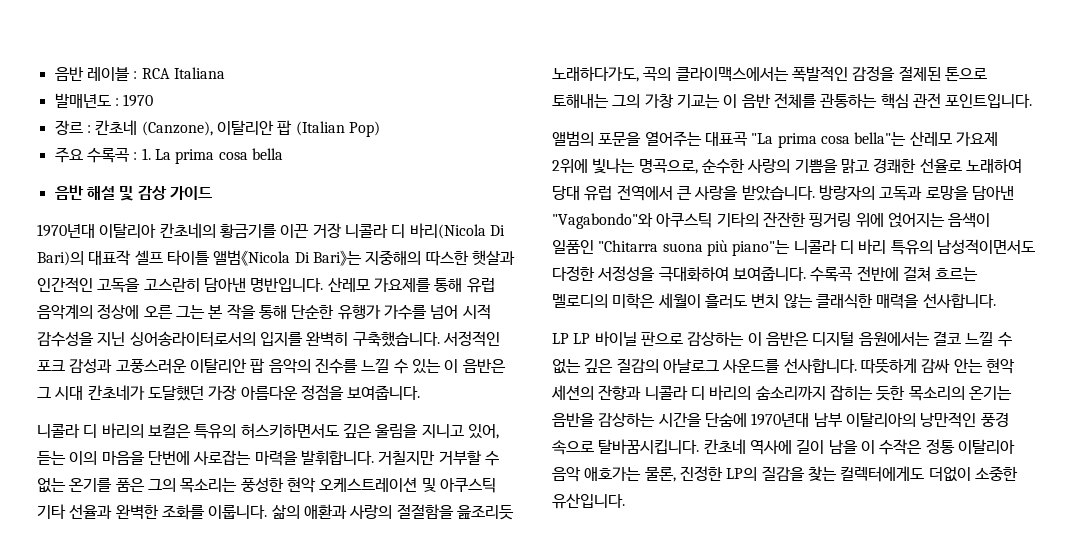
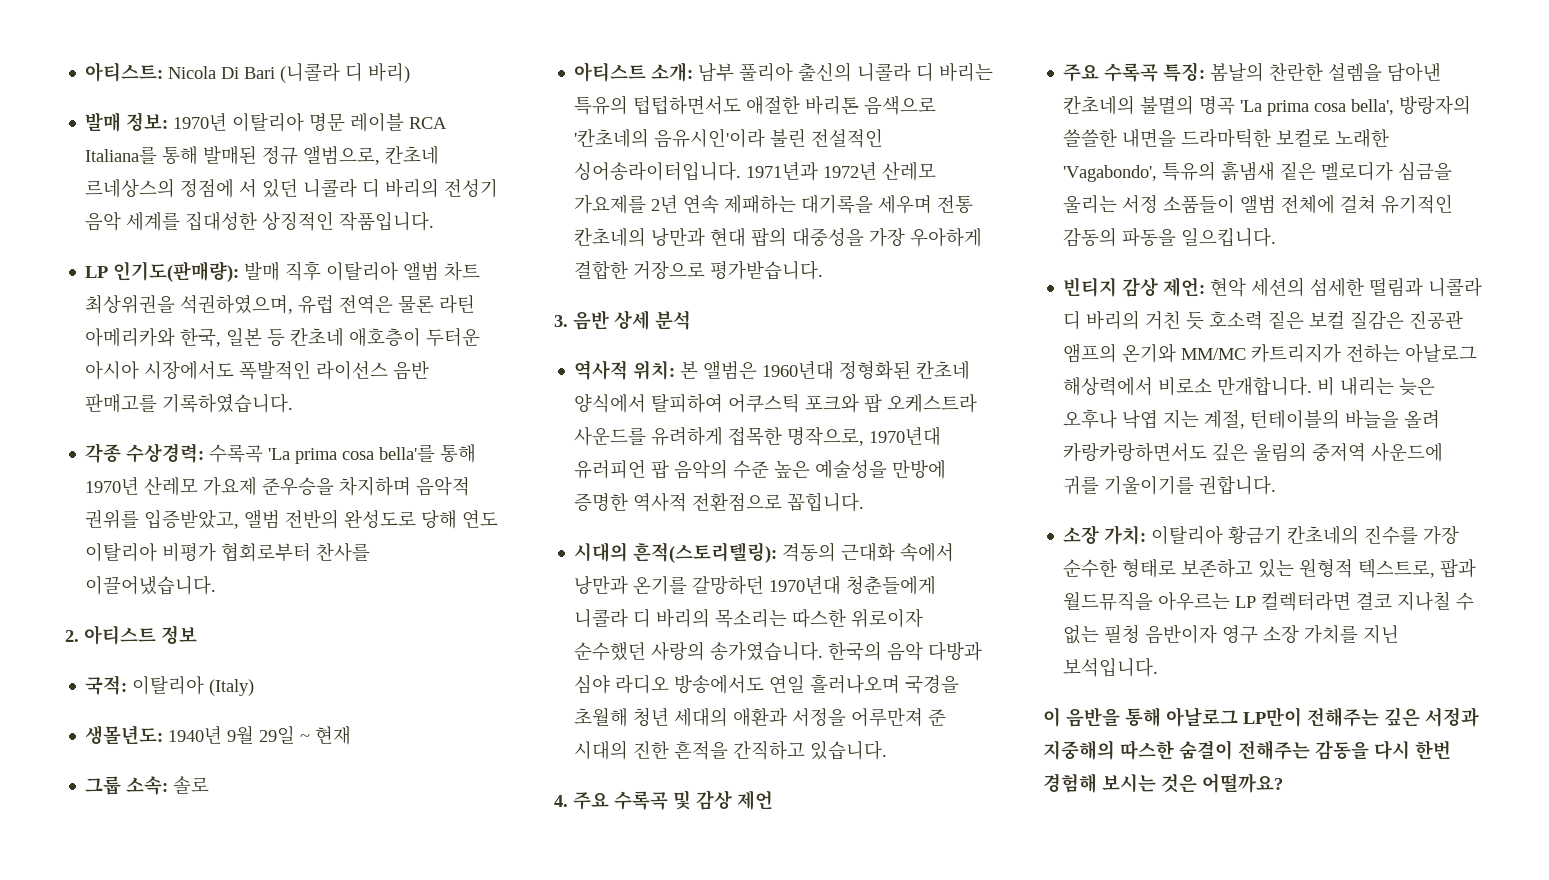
[54,67,225,81] [54,93,154,108] [54,120,380,137] [54,147,283,164] [54,185,212,201] [37,223,505,239] [37,250,515,266] [37,277,495,293] [37,304,491,320] [37,331,500,347] [37,358,506,374] [37,385,421,401] [37,423,499,439] [37,450,499,466] [37,477,496,493] [37,504,514,520] [552,66,987,82] [552,93,1033,109] [552,131,998,148] [552,158,1022,174] [552,185,1014,201] [552,212,991,229] [552,239,1035,256] [552,266,979,282] [552,293,996,309] [552,331,1012,347] [552,358,1015,374] [551,385,1012,401] [552,412,1009,428] [552,439,1015,455] [552,466,1018,482] [552,493,625,509] 음반 레이블 : RCA Italiana // 발매년도 : 1970 // 장르 : 칸초네 (Canzone), 이탈리안 팝 (Italian Pop) // 주요 수록곡 : 1. La prima cosa bella // 음반 해설 및 감상 가이드 // 1970년대 이탈리아 칸초네의 황금기를 이끈 거장 니콜라 디 바리(Nicola Di Bari)의 대표작 셀프 타이틀 앨범《Nicola Di Bari》는 지중해의 따스한 햇살과 인간적인 고독을 고스란히 담아낸 명반입니다. 산레모 가요제를 통해 유럽 음악계의 정상에 오른 그는 본 작을 통해 단순한 유행가 가수를 넘어 시적 감수성을 지닌 싱어송라이터로서의 입지를 완벽히 구축했습니다. 서정적인 포크 감성과 고풍스러운 이탈리안 팝 음악의 진수를 느낄 수 있는 이 음반은 그 시대 칸초네가 도달했던 가장 아름다운 정점을 보여줍니다. // 니콜라 디 바리의 보컬은 특유의 허스키하면서도 깊은 울림을 지니고 있어, 듣는 이의 마음을 단번에 사로잡는 마력을 발휘합니다. 거칠지만 거부할 수 없는 온기를 품은 그의 목소리는 풍성한 현악 오케스트레이션 및 아쿠스틱 기타 선율과 완벽한 조화를 이룹니다. 삶의 애환과 사랑의 절절함을 읊조리듯 노래하다가도, 곡의 클라이맥스에서는 폭발적인 감정을 절제된 톤으로 토해내는 그의 가창 기교는 이 음반 전체를 관통하는 핵심 관전 포인트입니다. // 앨범의 포문을 열어주는 대표곡 "La prima cosa bella"는 산레모 가요제 2위에 빛나는 명곡으로, 순수한 사랑의 기쁨을 맑고 경쾌한 선율로 노래하여 당대 유럽 전역에서 큰 사랑을 받았습니다. 방랑자의 고독과 로망을 담아낸 "Vagabondo"와 아쿠스틱 기타의 잔잔한 핑거링 위에 얹어지는 음색이 일품인 "Chitarra suona più piano"는 니콜라 디 바리 특유의 남성적이면서도 다정한 서정성을 극대화하여 보여줍니다. 수록곡 전반에 걸쳐 흐르는 멜로디의 미학은 세월이 흘러도 변치 않는 클래식한 매력을 선사합니다. // LP LP 바이닐 판으로 감상하는 이 음반은 디지털 음원에서는 결코 느낄 수 없는 깊은 질감의 아날로그 사운드를 선사합니다. 따뜻하게 감싸 안는 현악 세션의 잔향과 니콜라 디 바리의 숨소리까지 잡히는 듯한 목소리의 온기는 음반을 감상하는 시간을 단숨에 1970년대 남부 이탈리아의 낭만적인 풍경 속으로 탈바꿈시킵니다. 칸초네 역사에 길이 남을 이 수작은 정통 이탈리아 음악 애호가는 물론, 진정한 LP의 질감을 찾는 컬렉터에게도 더없이 소중한 유산입니다. -> [85,62,411,83] [85,112,448,132] [85,145,440,165] [85,178,499,198] [85,211,435,231] [85,261,481,282] [85,295,476,314] [85,327,481,347] [85,360,430,380] [85,393,294,413] [85,443,477,464] [85,476,471,496] [85,509,499,529] [85,542,371,562] [85,575,217,595] [65,625,197,645] [85,675,255,696] [85,725,352,745] [85,776,210,795] [574,62,994,82] [574,95,937,115] [574,128,884,148] [574,161,937,181] [574,194,974,214] [574,227,983,247] [574,260,824,280] [554,310,691,330] [574,360,971,380] [574,393,978,413] [574,426,942,446] [574,459,947,479] [574,492,865,512] [574,542,955,563] [574,575,937,595] [574,608,924,628] [574,641,983,661] [574,674,960,694] [574,707,947,727] [574,740,888,760] [554,790,773,810] [1063,62,1442,82] [1063,95,1472,116] [1063,128,1390,148] [1063,161,1453,182] [1063,194,1454,214] [1063,227,1277,247] [1063,277,1483,297] [1063,310,1464,330] [1063,343,1478,363] [1063,376,1436,396] [1063,409,1441,429] [1063,442,1444,462] [1063,475,1277,495] [1063,525,1460,545] [1063,558,1477,578] [1063,591,1475,611] [1063,624,1400,644] [1063,657,1159,677] [1043,707,1479,727] [1043,740,1451,760] [1043,773,1283,793] 아티스트: Nicola Di Bari (니콜라 디 바리) // 발매 정보: 1970년 이탈리아 명문 레이블 RCA Italiana를 통해 발매된 정규 앨범으로, 칸초네 르네상스의 정점에 서 있던 니콜라 디 바리의 전성기 음악 세계를 집대성한 상징적인 작품입니다. // LP 인기도(판매량): 발매 직후 이탈리아 앨범 차트 최상위권을 석권하였으며, 유럽 전역은 물론 라틴 아메리카와 한국, 일본 등 칸초네 애호층이 두터운 아시아 시장에서도 폭발적인 라이선스 음반 판매고를 기록하였습니다. // 각종 수상경력: 수록곡 'La prima cosa bella'를 통해 1970년 산레모 가요제 준우승을 차지하며 음악적 권위를 입증받았고, 앨범 전반의 완성도로 당해 연도 이탈리아 비평가 협회로부터 찬사를 이끌어냈습니다. // 2. 아티스트 정보 // 국적: 이탈리아 (Italy) // 생몰년도: 1940년 9월 29일 ~ 현재 // 그룹 소속: 솔로 // 아티스트 소개: 남부 풀리아 출신의 니콜라 디 바리는 특유의 텁텁하면서도 애절한 바리톤 음색으로 '칸초네의 음유시인'이라 불린 전설적인 싱어송라이터입니다. 1971년과 1972년 산레모 가요제를 2년 연속 제패하는 대기록을 세우며 전통 칸초네의 낭만과 현대 팝의 대중성을 가장 우아하게 결합한 거장으로 평가받습니다. // 3. 음반 상세 분석 // 역사적 위치: 본 앨범은 1960년대 정형화된 칸초네 양식에서 탈피하여 어쿠스틱 포크와 팝 오케스트라 사운드를 유려하게 접목한 명작으로, 1970년대 유러피언 팝 음악의 수준 높은 예술성을 만방에 증명한 역사적 전환점으로 꼽힙니다. // 시대의 흔적(스토리텔링): 격동의 근대화 속에서 낭만과 온기를 갈망하던 1970년대 청춘들에게 니콜라 디 바리의 목소리는 따스한 위로이자 순수했던 사랑의 송가였습니다. 한국의 음악 다방과 심야 라디오 방송에서도 연일 흘러나오며 국경을 초월해 청년 세대의 애환과 서정을 어루만져 준 시대의 진한 흔적을 간직하고 있습니다. // 4. 주요 수록곡 및 감상 제언 // 주요 수록곡 특징: 봄날의 찬란한 설렘을 담아낸 칸초네의 불멸의 명곡 'La prima cosa bella', 방랑자의 쓸쓸한 내면을 드라마틱한 보컬로 노래한 'Vagabondo', 특유의 흙냄새 짙은 멜로디가 심금을 울리는 서정 소품들이 앨범 전체에 걸쳐 유기적인 감동의 파동을 일으킵니다. // 빈티지 감상 제언: 현악 세션의 섬세한 떨림과 니콜라 디 바리의 거친 듯 호소력 짙은 보컬 질감은 진공관 앰프의 온기와 MM/MC 카트리지가 전하는 아날로그 해상력에서 비로소 만개합니다. 비 내리는 늦은 오후나 낙엽 지는 계절, 턴테이블의 바늘을 올려 카랑카랑하면서도 깊은 울림의 중저역 사운드에 귀를 기울이기를 권합니다. // 소장 가치: 이탈리아 황금기 칸초네의 진수를 가장 순수한 형태로 보존하고 있는 원형적 텍스트로, 팝과 월드뮤직을 아우르는 LP 컬렉터라면 결코 지나칠 수 없는 필청 음반이자 영구 소장 가치를 지닌 보석입니다. // 이 음반을 통해 아날로그 LP만이 전해주는 깊은 서정과 지중해의 따스한 숨결이 전해주는 감동을 다시 한번 경험해 보시는 것은 어떨까요?

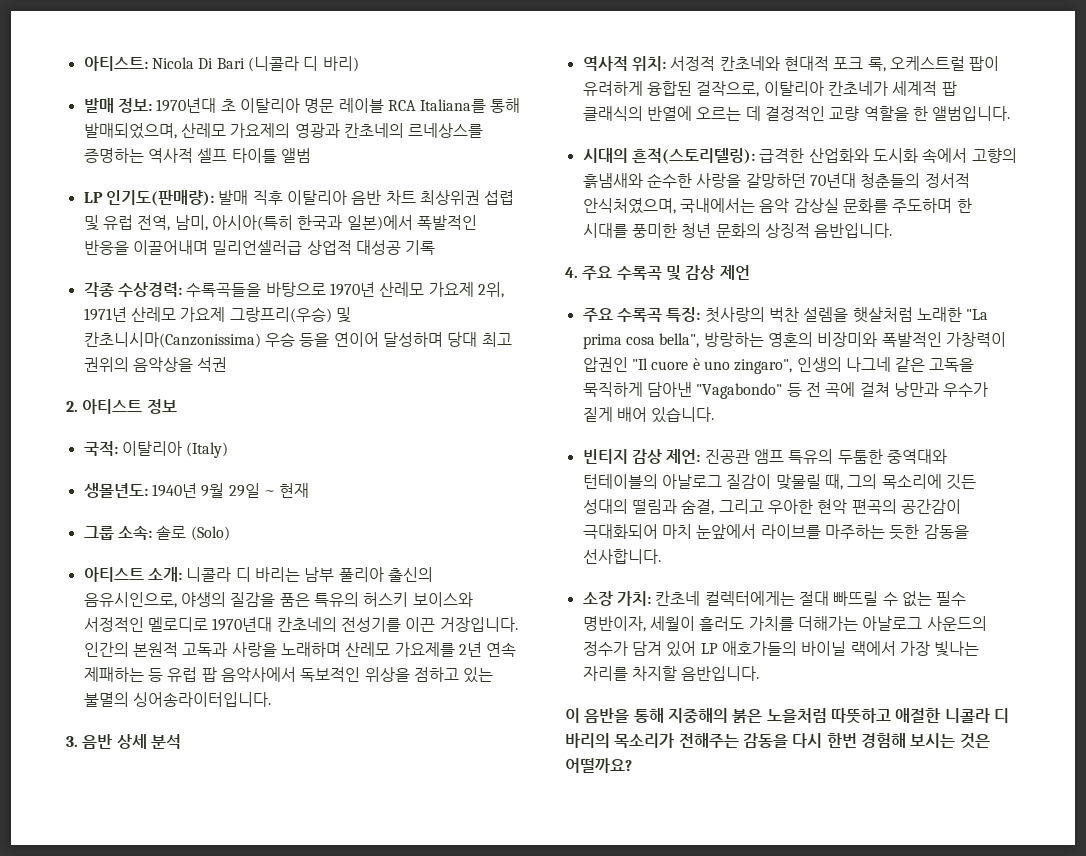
[173,112,228,131] 1970년 -> [156,98,236,113] 1970년대 초
[203,145,440,165] [85,178,499,198] [85,211,435,231] 발매된 정규 앨범으로, 칸초네 르네상스의 정점에 서 있던 니콜라 디 바리의 전성기 음악 세계를 집대성한 상징적인 작품입니다. -> [83,123,484,139] [83,148,311,163] 발매되었으며, 산레모 가요제의 영광과 칸초네의 르네상스를 증명하는 역사적 셀프 타이틀 앨범
[403,261,481,281] [85,295,476,314] [85,327,481,347] [85,360,430,380] [85,393,294,413] [85,443,477,464] [85,476,471,496] [85,509,499,529] [85,542,371,562] [85,575,217,595] 앨범 차트 최상위권을 석권하였으며, 유럽 전역은 물론 라틴 아메리카와 한국, 일본 등 칸초네 애호층이 두터운 아시아 시장에서도 폭발적인 라이선스 음반 판매고를 기록하였습니다. // 각종 수상경력: 수록곡 'La prima cosa bella'를 통해 1970년 산레모 가요제 준우승을 차지하며 음악적 권위를 입증받았고, 앨범 전반의 완성도로 당해 연도 이탈리아 비평가 협회로부터 찬사를 이끌어냈습니다. -> [351,190,515,205] [83,215,477,231] [83,240,436,255] [83,282,504,298] [83,307,351,323] [83,332,512,348] [83,357,228,372] 음반 차트 최상위권 섭렵 및 유럽 전역, 남미, 아시아(특히 한국과 일본)에서 폭발적인 반응을 이끌어내며 밀리언셀러급 상업적 대성공 기록 // 각종 수상경력: 수록곡들을 바탕으로 1970년 산레모 가요제 2위, 1971년 산레모 가요제 그랑프리(우승) 및 칸초니시마(Canzonissima) 우승 등을 연이어 달성하며 당대 최고 권위의 음악상을 석권
(210, 785) none -> [190,526,230,541] (Solo)
[698,62,994,82] [574,95,937,115] [574,128,884,148] [574,161,878,181] 남부 풀리아 출신의 니콜라 디 바리는 특유의 텁텁하면서도 애절한 바리톤 음색으로 '칸초네의 음유시인'이라 불린 전설적인 싱어송라이터입니다. 1971년과 1972년 -> [186,567,433,582] [83,592,473,608] [83,617,518,632] [83,642,341,657] 니콜라 디 바리는 남부 풀리아 출신의 음유시인으로, 야생의 질감을 품은 특유의 허스키 보이스와 서정적인 멜로디로 1970년대 칸초네의 전성기를 이끈 거장입니다. 인간의 본원적 고독과 사랑을 노래하며
[801,195,974,214] [574,227,983,247] [574,260,824,280] 대기록을 세우며 전통 칸초네의 낭만과 현대 팝의 대중성을 가장 우아하게 결합한 거장으로 평가받습니다. -> [147,667,494,683] [83,692,271,707] 등 유럽 팝 음악사에서 독보적인 위상을 점하고 있는 불멸의 싱어송라이터입니다.
[680,360,971,380] [574,393,978,413] [574,426,942,446] [574,459,947,479] [574,492,865,512] [574,542,955,563] [574,575,937,595] [574,608,924,628] [574,641,983,661] [574,674,960,694] [574,707,947,727] [574,740,888,760] 본 앨범은 1960년대 정형화된 칸초네 양식에서 탈피하여 어쿠스틱 포크와 팝 오케스트라 사운드를 유려하게 접목한 명작으로, 1970년대 유러피언 팝 음악의 수준 높은 예술성을 만방에 증명한 역사적 전환점으로 꼽힙니다. // 시대의 흔적(스토리텔링): 격동의 근대화 속에서 낭만과 온기를 갈망하던 1970년대 청춘들에게 니콜라 디 바리의 목소리는 따스한 위로이자 순수했던 사랑의 송가였습니다. 한국의 음악 다방과 심야 라디오 방송에서도 연일 흘러나오며 국경을 초월해 청년 세대의 애환과 서정을 어루만져 준 시대의 진한 흔적을 간직하고 있습니다. -> [670,56,1000,72] [582,81,957,97] [582,106,1011,121] [582,148,1017,164] [582,173,970,188] [582,198,972,214] [582,223,893,238] 서정적 칸초네와 현대적 포크 록, 오케스트럴 팝이 유려하게 융합된 걸작으로, 이탈리아 칸초네가 세계적 팝 클래식의 반열에 오르는 데 결정적인 교량 역할을 한 앨범입니다. // 시대의 흔적(스토리텔링): 급격한 산업화와 도시화 속에서 고향의 흙냄새와 순수한 사랑을 갈망하던 70년대 청춘들의 정서적 안식처였으며, 국내에서는 음악 감상실 문화를 주도하며 한 시대를 풍미한 청년 문화의 상징적 음반입니다.
[1210,62,1442,82] [1063,95,1472,116] [1063,128,1390,148] [1063,161,1453,182] [1063,194,1454,214] [1063,227,1277,247] [1063,277,1483,297] [1063,310,1464,330] [1063,343,1478,363] [1063,376,1436,396] [1063,409,1441,429] [1063,442,1444,462] [1063,475,1277,495] [1063,525,1460,545] [1063,558,1477,578] [1063,591,1475,611] [1063,624,1400,644] [1063,657,1159,677] [1043,707,1479,727] [1043,740,1233,760] 봄날의 찬란한 설렘을 담아낸 칸초네의 불멸의 명곡 'La prima cosa bella', 방랑자의 쓸쓸한 내면을 드라마틱한 보컬로 노래한 'Vagabondo', 특유의 흙냄새 짙은 멜로디가 심금을 울리는 서정 소품들이 앨범 전체에 걸쳐 유기적인 감동의 파동을 일으킵니다. // 빈티지 감상 제언: 현악 세션의 섬세한 떨림과 니콜라 디 바리의 거친 듯 호소력 짙은 보컬 질감은 진공관 앰프의 온기와 MM/MC 카트리지가 전하는 아날로그 해상력에서 비로소 만개합니다. 비 내리는 늦은 오후나 낙엽 지는 계절, 턴테이블의 바늘을 올려 카랑카랑하면서도 깊은 울림의 중저역 사운드에 귀를 기울이기를 권합니다. // 소장 가치: 이탈리아 황금기 칸초네의 진수를 가장 순수한 형태로 보존하고 있는 원형적 텍스트로, 팝과 월드뮤직을 아우르는 LP 컬렉터라면 결코 지나칠 수 없는 필청 음반이자 영구 소장 가치를 지닌 보석입니다. // 이 음반을 통해 아날로그 LP만이 전해주는 깊은 서정과 지중해의 따스한 숨결이 -> [704,307,989,323] [582,332,1006,349] [582,357,975,374] [582,382,989,399] [582,407,715,423] [582,449,947,464] [582,474,976,490] [582,499,961,515] [582,524,969,540] [582,549,661,564] [582,591,967,607] [582,616,987,632] [582,641,980,657] [582,666,760,681] [565,708,1009,724] [565,733,675,748] 첫사랑의 벅찬 설렘을 햇살처럼 노래한 "La prima cosa bella", 방랑하는 영혼의 비장미와 폭발적인 가창력이 압권인 "Il cuore è uno zingaro", 인생의 나그네 같은 고독을 묵직하게 담아낸 "Vagabondo" 등 전 곡에 걸쳐 낭만과 우수가 짙게 배어 있습니다. // 빈티지 감상 제언: 진공관 앰프 특유의 두툼한 중역대와 턴테이블의 아날로그 질감이 맞물릴 때, 그의 목소리에 깃든 성대의 떨림과 숨결, 그리고 우아한 현악 편곡의 공간감이 극대화되어 마치 눈앞에서 라이브를 마주하는 듯한 감동을 선사합니다. // 소장 가치: 칸초네 컬렉터에게는 절대 빠뜨릴 수 없는 필수 명반이자, 세월이 흘러도 가치를 더해가는 아날로그 사운드의 정수가 담겨 있어 LP 애호가들의 바이닐 랙에서 가장 빛나는 자리를 차지할 음반입니다. // 이 음반을 통해 지중해의 붉은 노을처럼 따뜻하고 애절한 니콜라 디 바리의 목소리가

